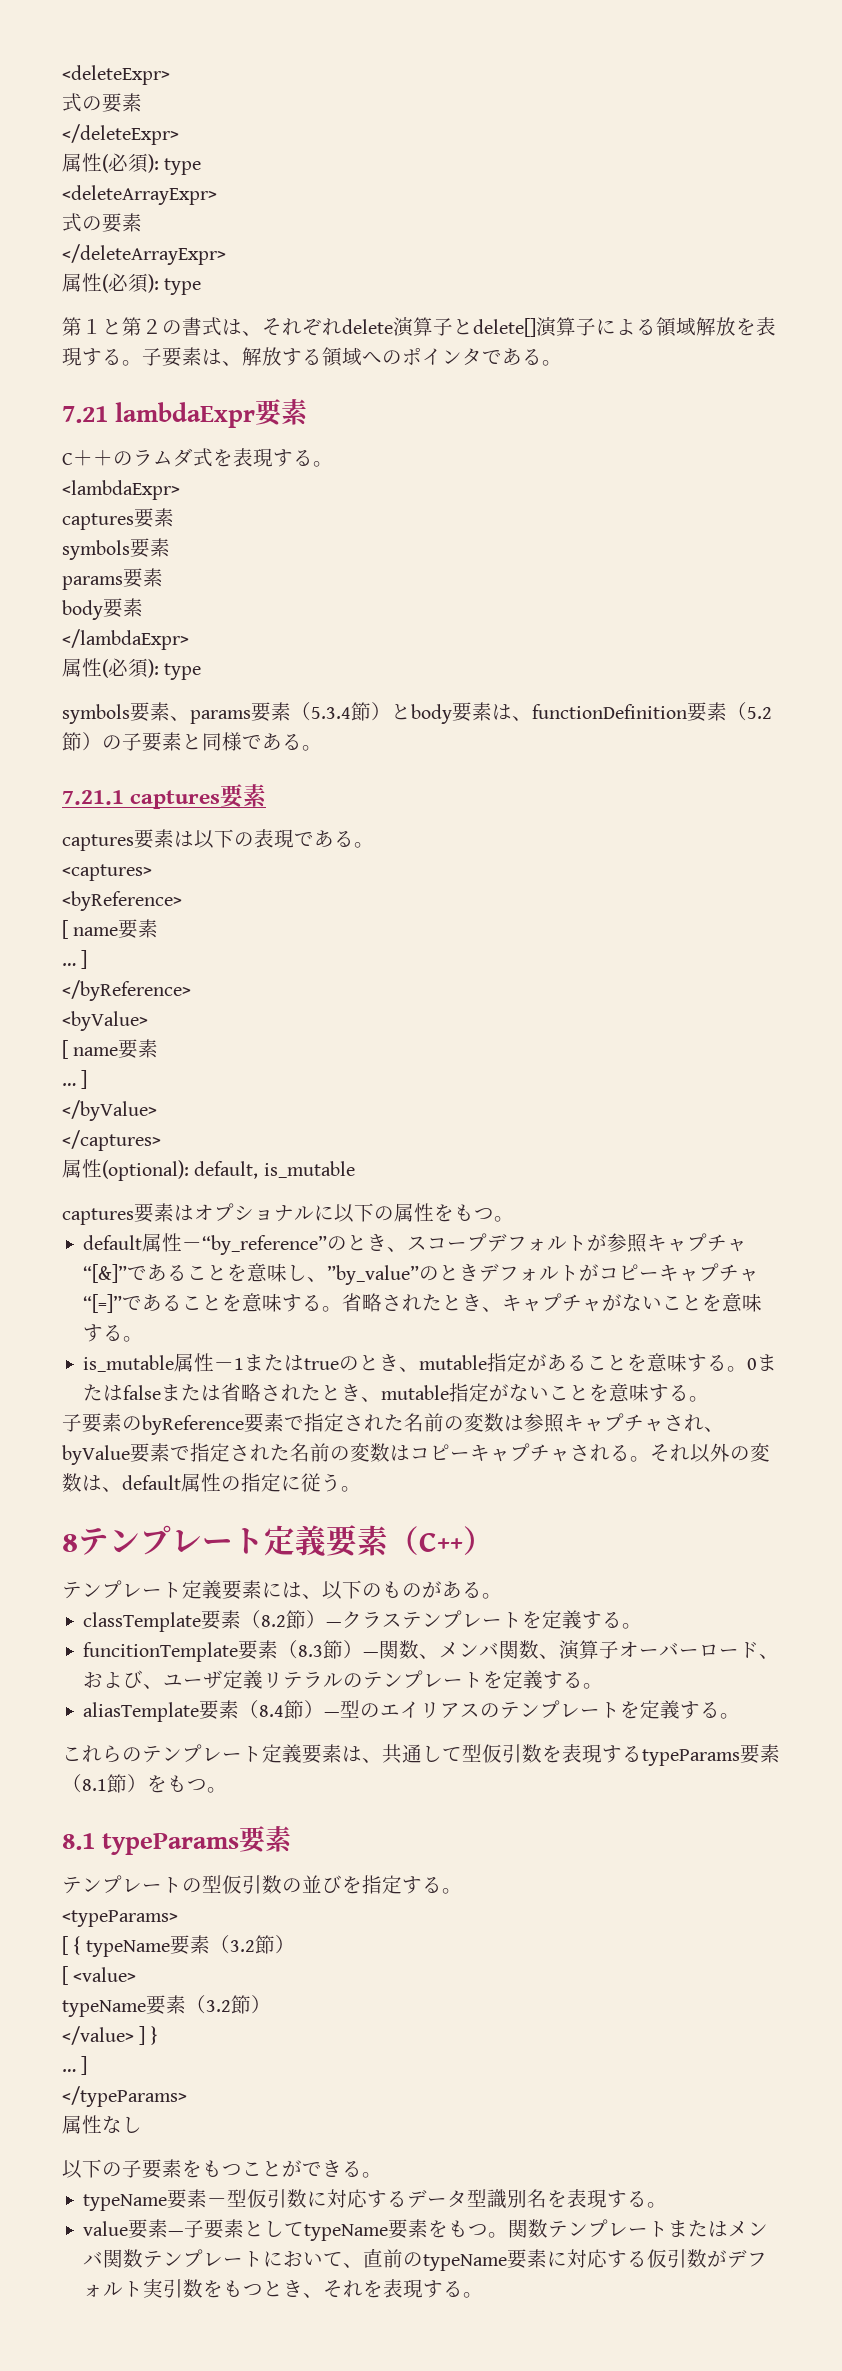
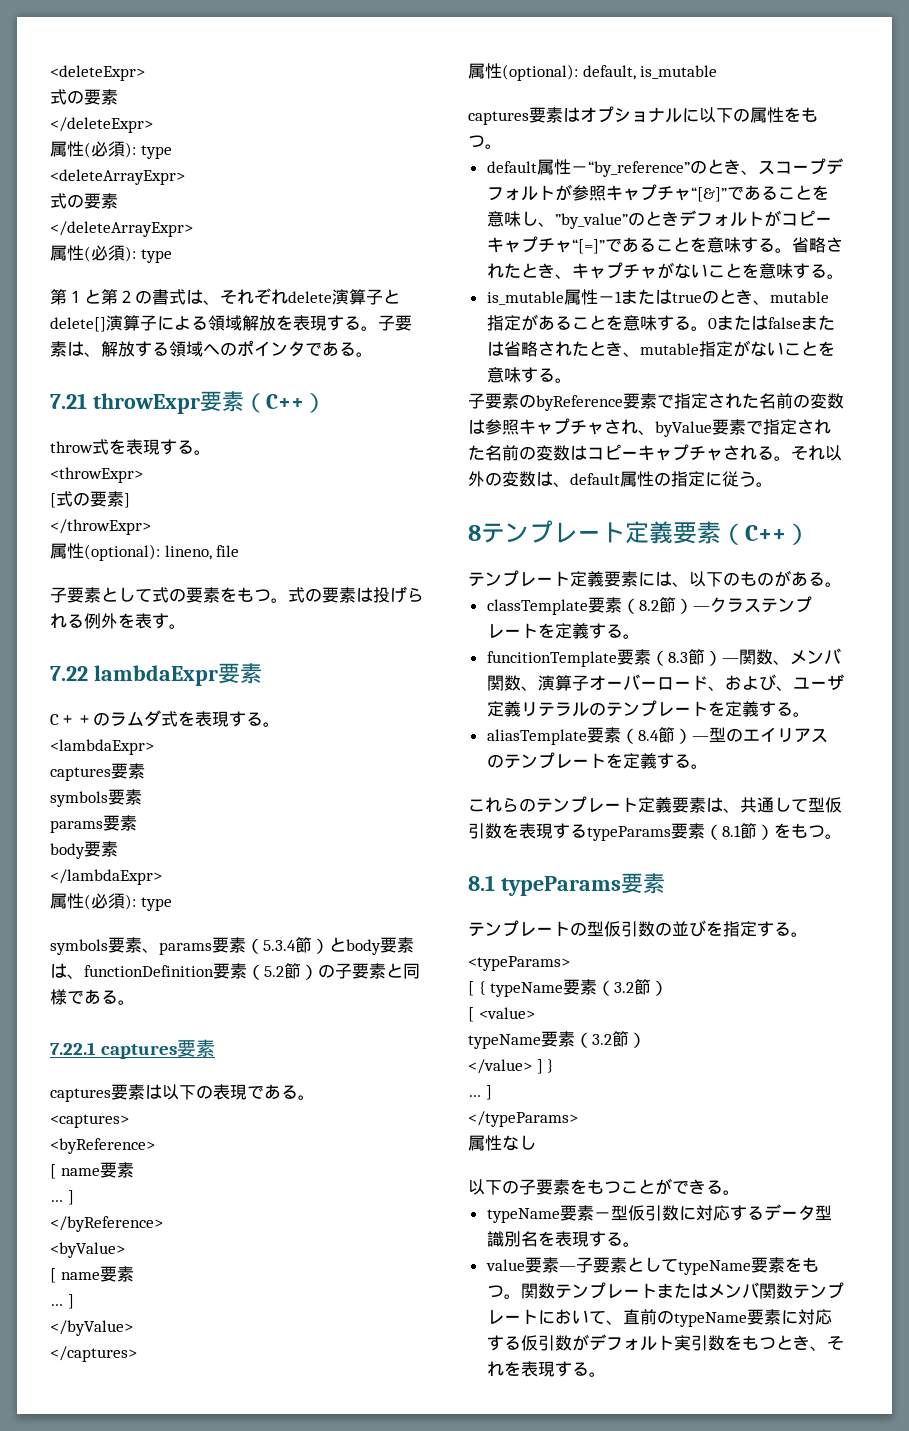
(108, 414) none -> [92,391,326,414] [50,439,211,455] [50,467,143,483] [50,491,130,508] [50,519,151,535] [50,543,240,561] [50,586,424,603] [50,613,186,629] [50,666,88,681] throwExpr要素（C++） // throw式を表現する。 // <throwExpr> // [式の要素] // </throwExpr> // 属性(optional): lineno, file // 子要素として式の要素をもつ。式の要素は投げられる例外を表す。 // 7.22
[62,790,124,805] 7.21.1 -> [50,1042,96,1055] 7.22.1

